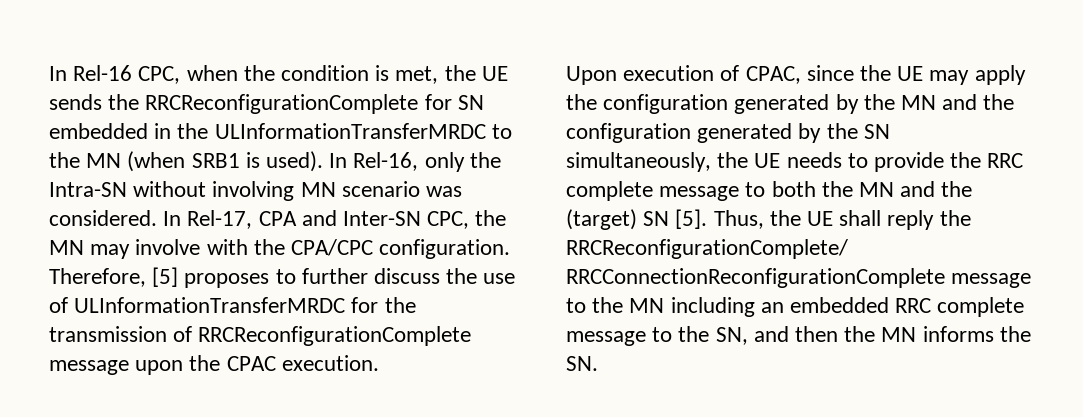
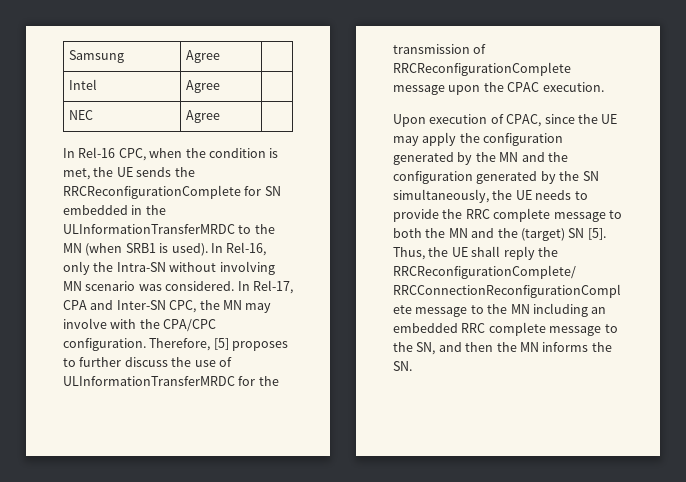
(49, 73) none -> [68,50,124,63] [185,50,220,63] [68,79,97,90] [185,80,220,93] [68,110,93,120] [185,110,220,123] Samsung | Agree | // Intel | Agree | // NEC | Agree | //

